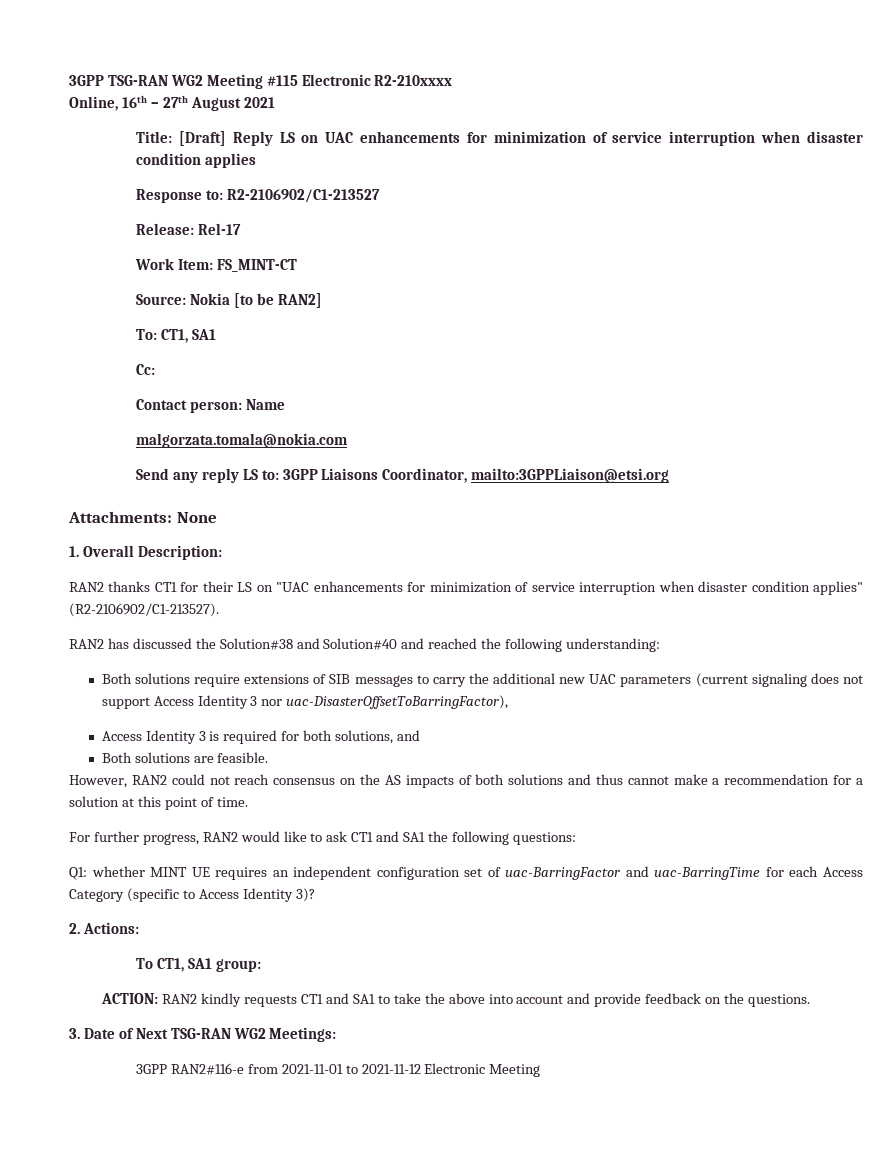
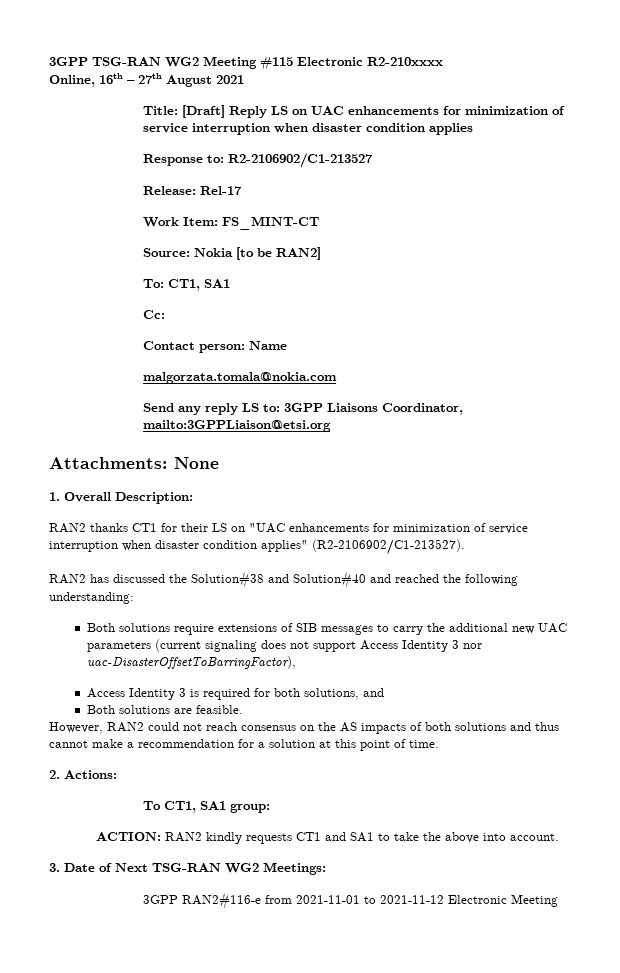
[69,831,576,845] [69,866,863,880] [69,888,315,902] // For further progress, RAN2 would like to ask CT1 and SA1 the following questions: // Q1: whether MINT UE requires an independent configuration set of uac-BarringFactor and uac-BarringTime for each Access Category (specific to Access Identity 3)? -> (439, 744) none
[516,993,810,1007] account and provide feedback on the questions. -> [509,833,559,841] account.

